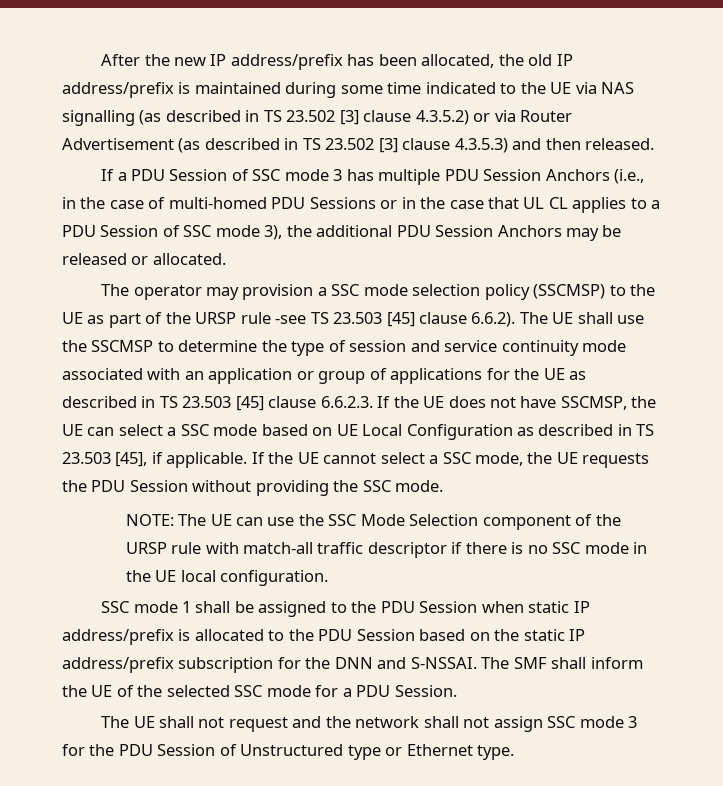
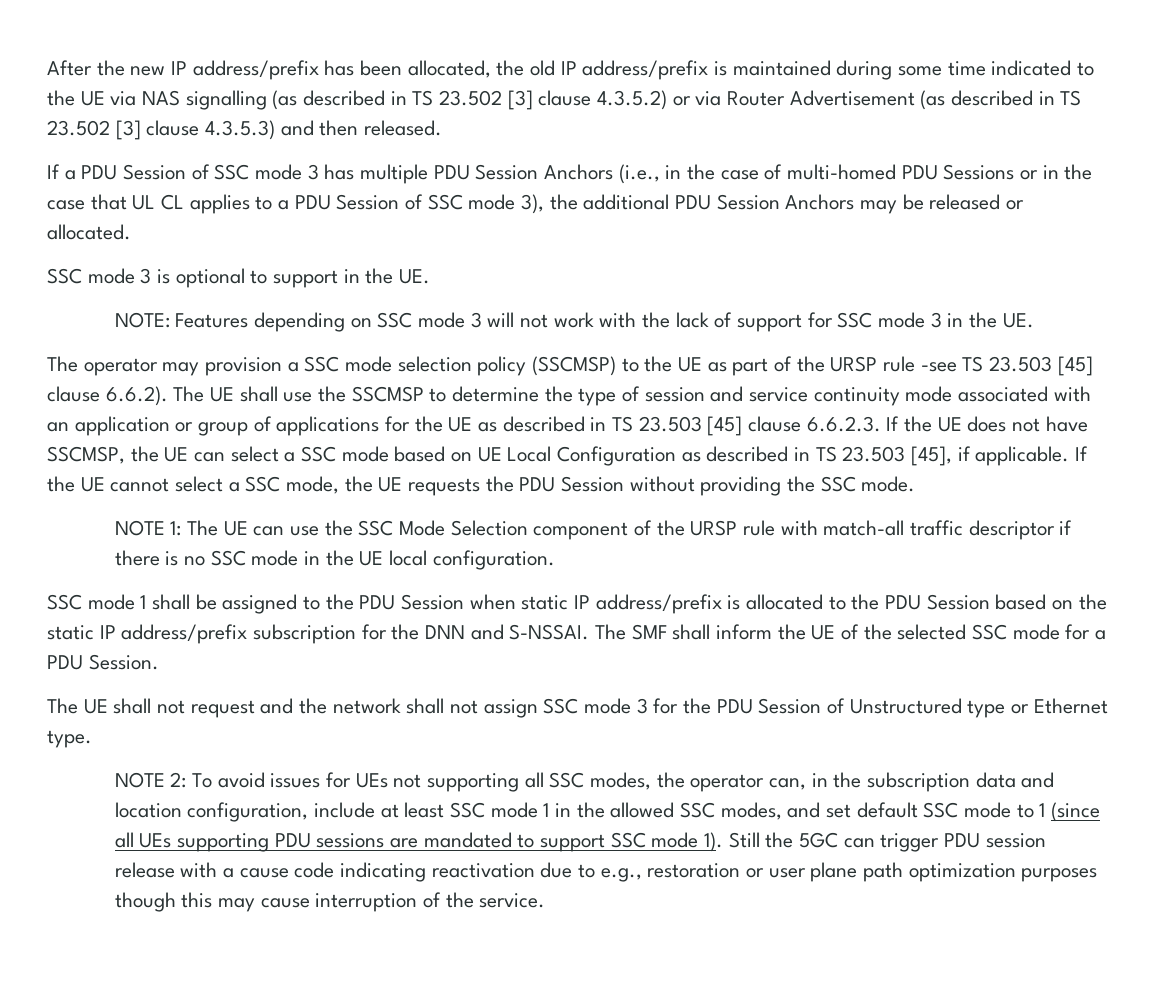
(226, 259) none -> [47,268,431,288] [114,312,1034,332] // SSC mode 3 is optional to support in the UE. // NOTE: Features depending on SSC mode 3 will not work with the lack of support for SSC mode 3 in the UE.
[125,514,174,526] NOTE: -> [114,520,182,536] NOTE 1:
(515, 752) none -> [114,772,1055,792] [114,802,1101,822] [114,832,1046,852] [114,862,1098,882] [114,892,546,912] // NOTE 2: To avoid issues for UEs not supporting all SSC modes, the operator can, in the subscription data and location configuration, include at least SSC mode 1 in the allowed SSC modes, and set default SSC mode to 1 (since all UEs supporting PDU sessions are mandated to support SSC mode 1). Still the 5GC can trigger PDU session release with a cause code indicating reactivation due to e.g., restoration or user plane path optimization purposes though this may cause interruption of the service.

